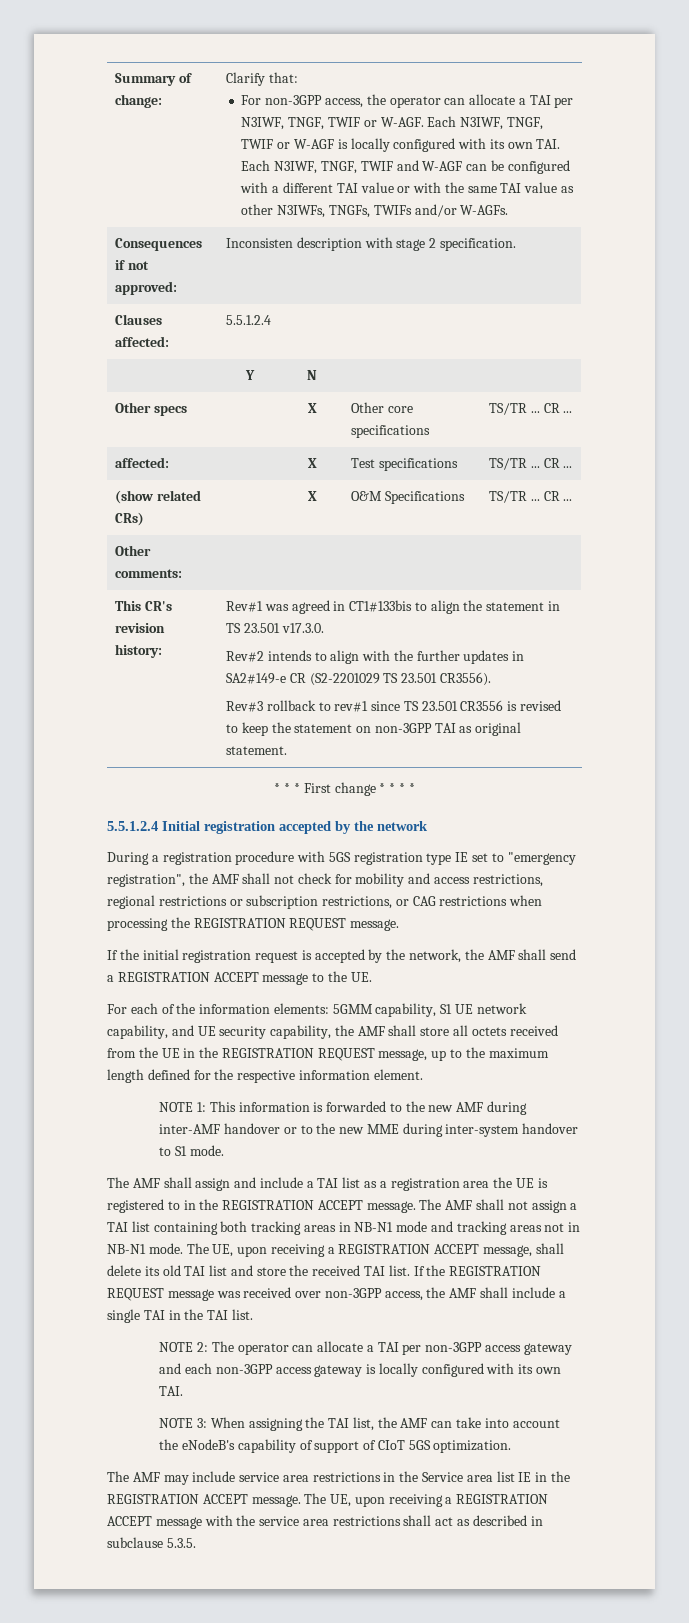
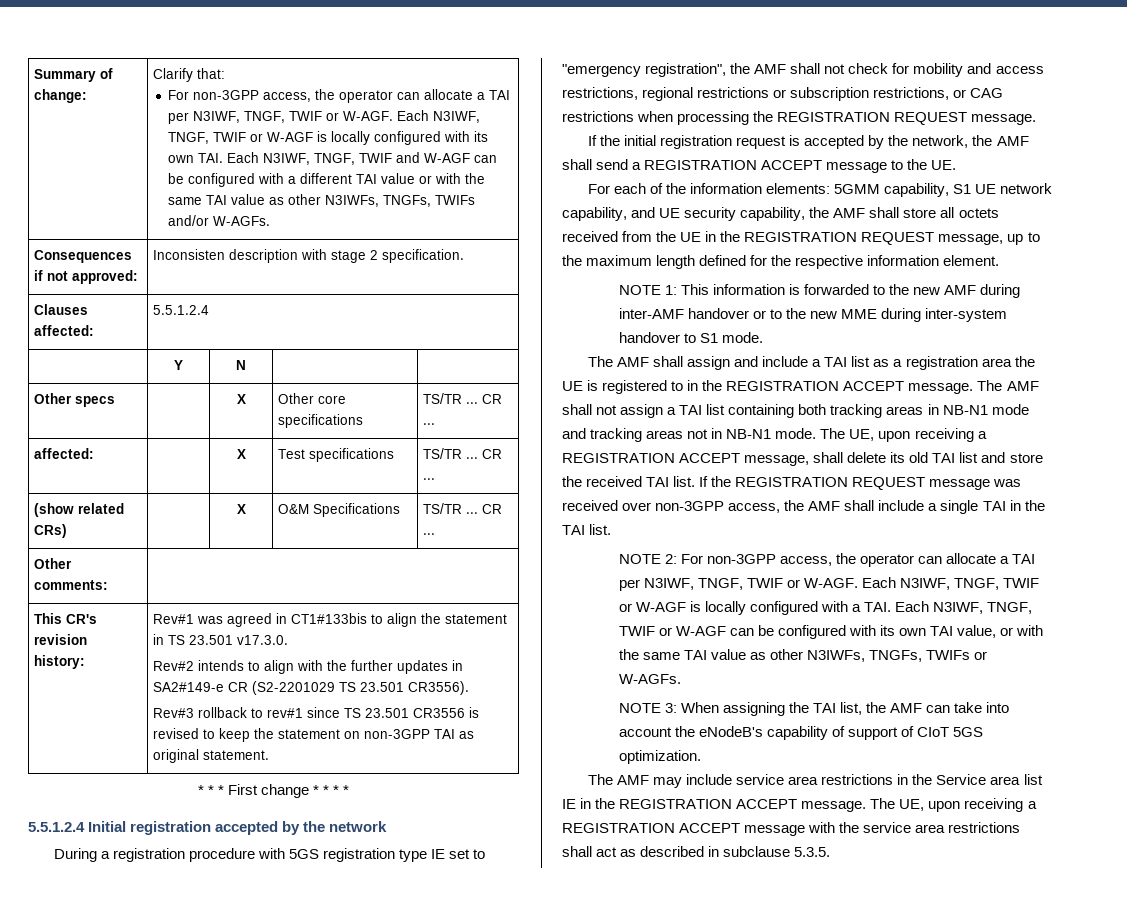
[211,1341,572,1355] [159,1363,562,1377] [159,1386,184,1396] The operator can allocate a TAI per non-3GPP access gateway and each non-3GPP access gateway is locally configured with its own TAI. -> [680,553,1036,567] [618,577,1040,591] [618,601,1033,615] [618,625,1044,639] [618,649,988,662] [618,674,681,684] For non-3GPP access, the operator can allocate a TAI per N3IWF, TNGF, TWIF or W-AGF. Each N3IWF, TNGF, TWIF or W-AGF is locally configured with a TAI. Each N3IWF, TNGF, TWIF or W-AGF can be configured with its own TAI value, or with the same TAI value as other N3IWFs, TNGFs, TWIFs or W-AGFs.

